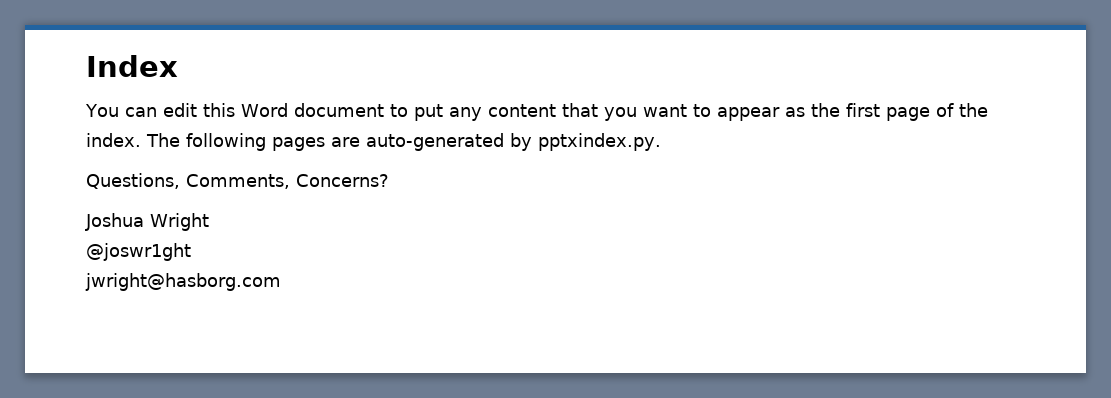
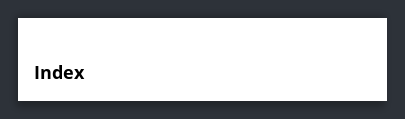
[85,103,988,121] [86,133,661,151] [86,173,389,189] [85,213,209,231] [86,243,191,261] [85,273,281,291] // You can edit this Word document to put any content that you want to appear as the first page of the index. The following pages are auto-generated by pptxindex.py. // Questions, Comments, Concerns? // Joshua Wright // @joswr1ght // jwright@hasborg.com -> (85, 72) none

